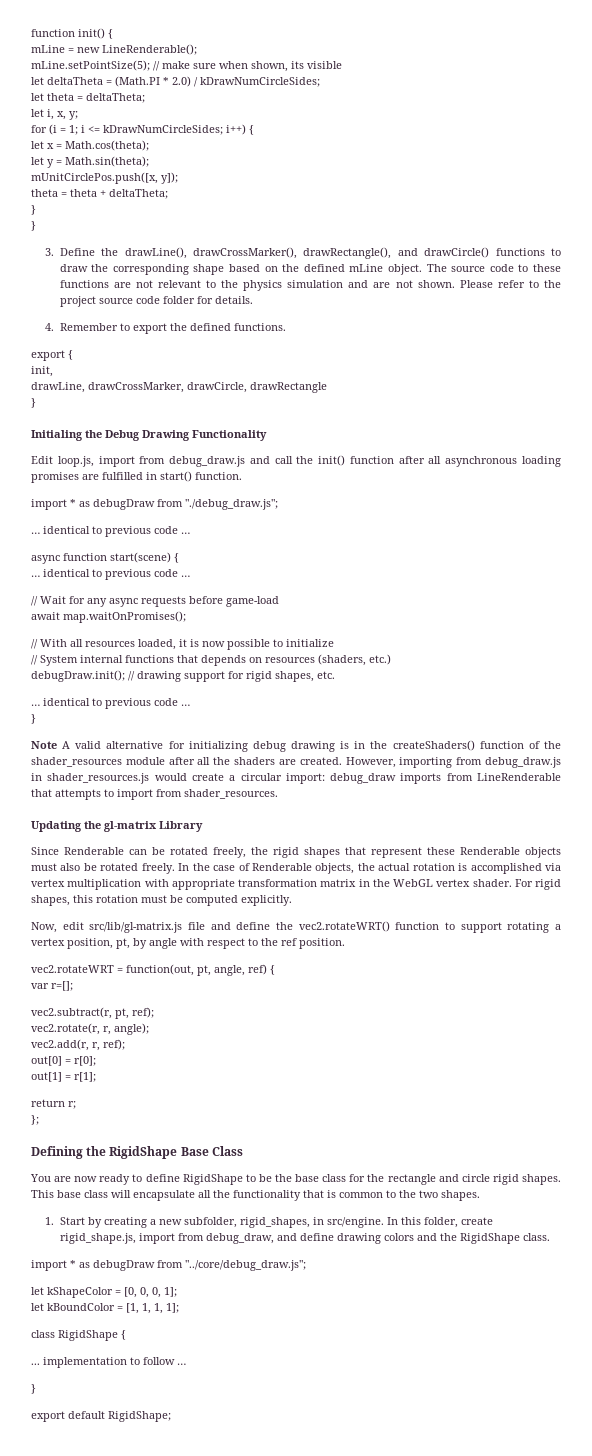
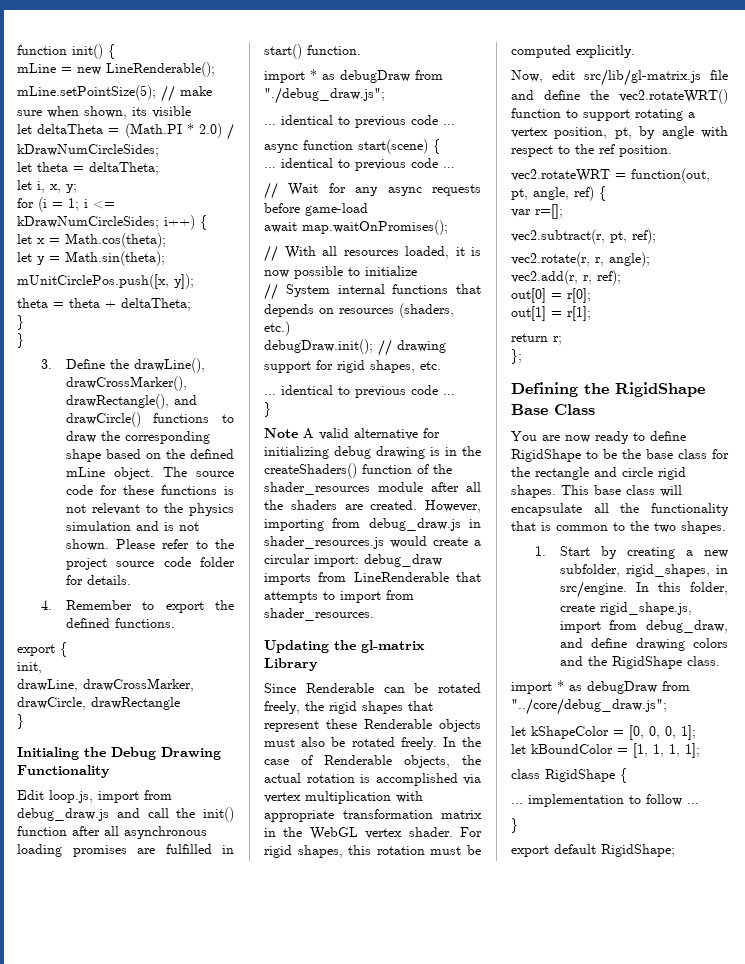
[518,264,529,272] to -> [99,485,117,495] for
[113,282,131,288] are -> [224,486,235,495] is
[373,282,391,288] are -> [163,522,174,531] is

